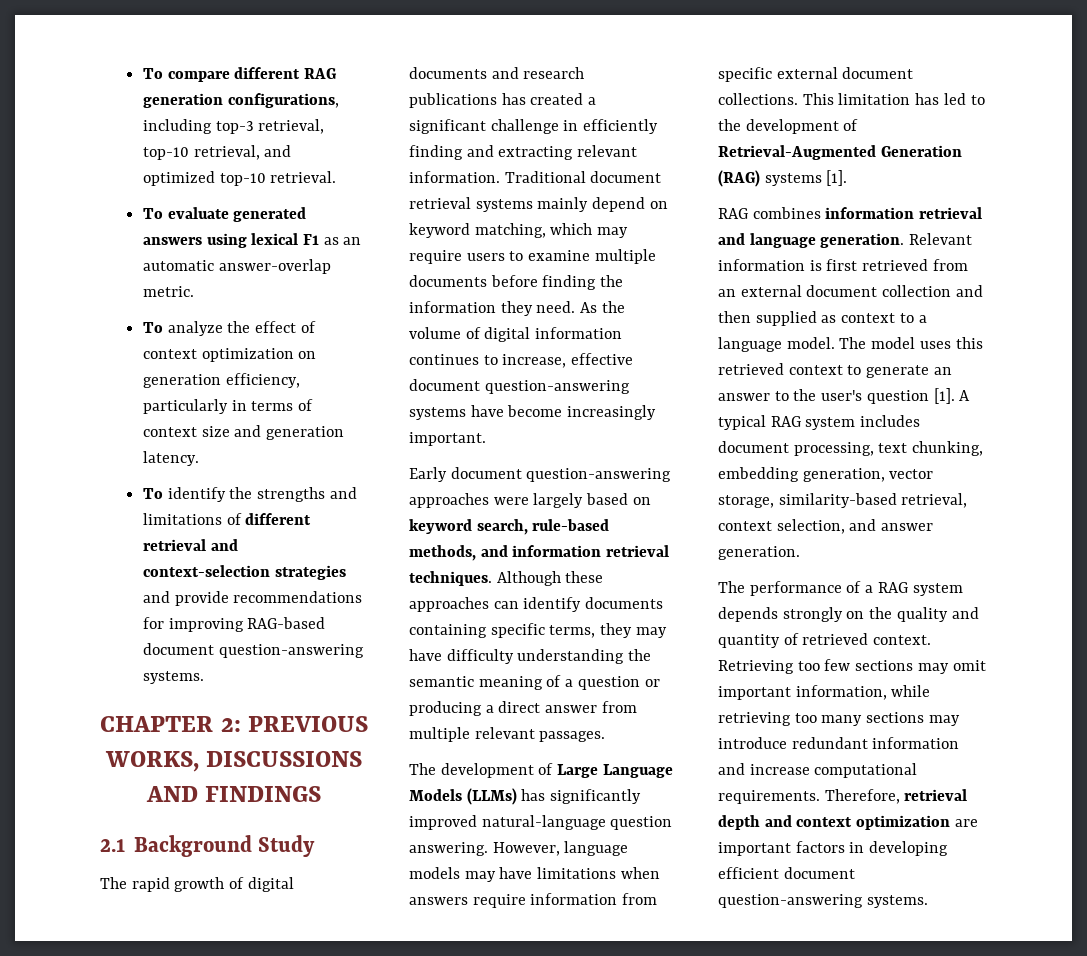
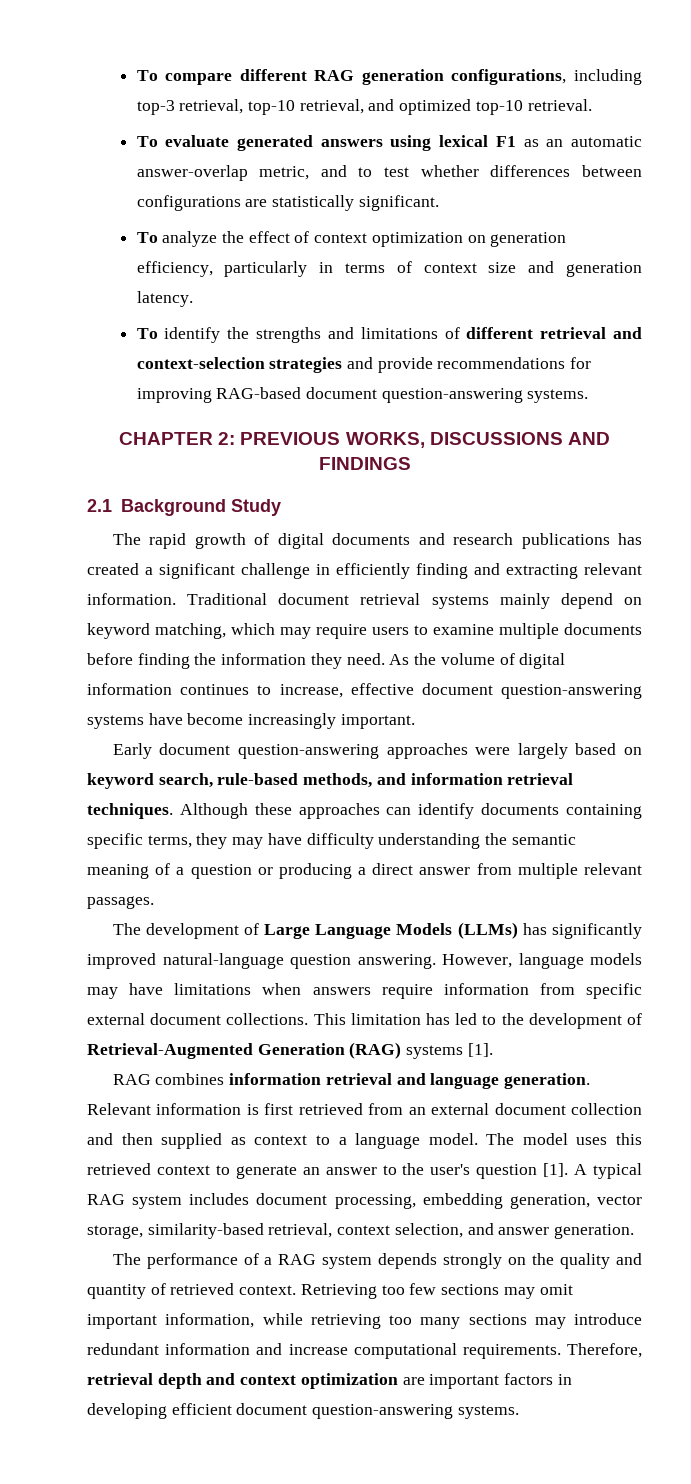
[142,286,194,297] metric. -> [259,165,642,180] [136,195,439,211] metric, and to test whether differences between configurations are statistically significant.
[878,441,984,456] text chunking, -> (416, 1201) none

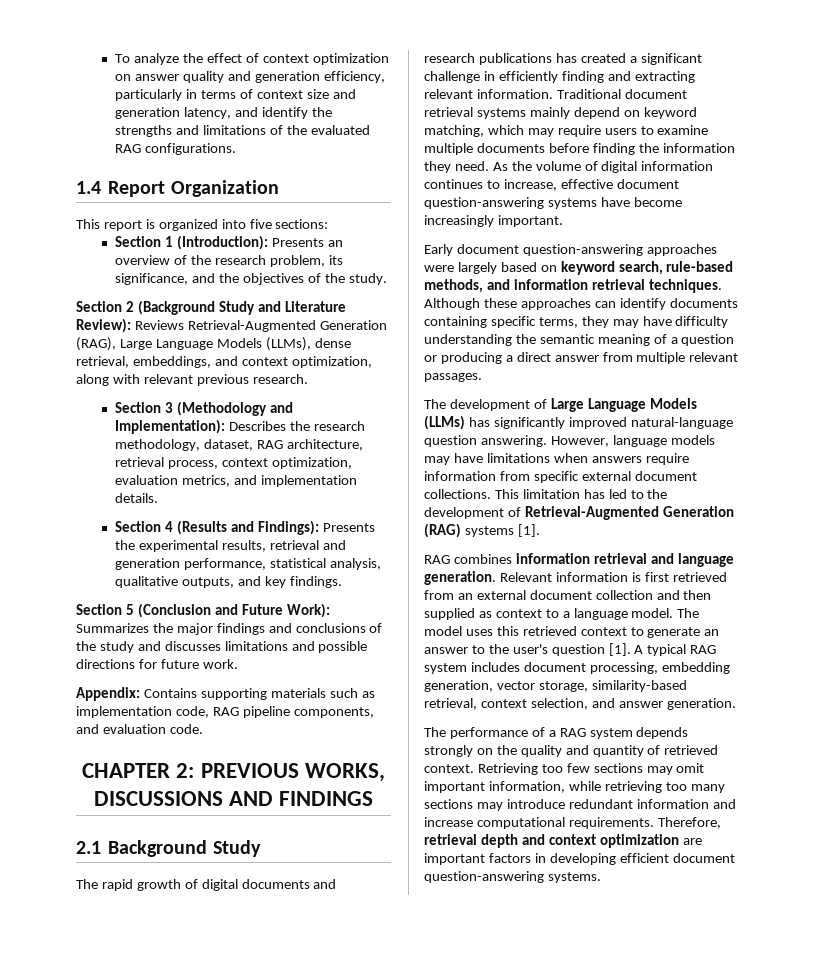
[136,69,642,85] [136,99,592,115] [136,135,643,151] [136,165,642,181] [136,195,439,211] [136,232,158,243] To compare different RAG generation configurations, including top-3 retrieval, top-10 retrieval, and optimized top-10 retrieval. // To evaluate generated answers using lexical F1 as an automatic answer-overlap metric, and to test whether differences between configurations are statistically significant. // To -> [115,54,131,63] To
(486, 239) none -> [135,71,251,83] answer quality and
[136,291,193,307] [136,328,158,339] latency. // To -> [184,107,259,119] latency, and
[466,327,642,339] [136,357,592,373] [136,387,589,403] different retrieval and context-selection strategies and provide recommendations for improving RAG-based document question-answering systems. -> [286,125,370,135] [115,143,237,155] [76,180,279,197] [76,219,329,231] [115,235,343,250] [115,255,343,267] [115,273,387,285] [76,300,346,315] [76,318,387,333] [76,337,351,351] [76,356,372,368] [76,374,308,386] [115,401,293,416] [115,419,365,434] [115,439,363,451] [115,457,352,469] [115,475,357,487] [115,493,159,503] [115,520,375,535] [115,540,346,552] [115,558,381,570] [115,576,342,588] [76,603,330,618] [76,623,383,635] [76,641,368,653] [76,659,238,669] [76,687,375,701] [76,706,374,718] [76,724,203,734] the evaluated RAG configurations. // 1.4 Report Organization // This report is organized into five sections: // Section 1 (Introduction): Presents an overview of the research problem, its significance, and the objectives of the study. // Section 2 (Background Study and Literature Review): Reviews Retrieval-Augmented Generation (RAG), Large Language Models (LLMs), dense retrieval, embeddings, and context optimization, along with relevant previous research. // Section 3 (Methodology and Implementation): Describes the research methodology, dataset, RAG architecture, retrieval process, context optimization, evaluation metrics, and implementation details. // Section 4 (Results and Findings): Presents the experimental results, retrieval and generation performance, statistical analysis, qualitative outputs, and key findings. // Section 5 (Conclusion and Future Work): Summarizes the major findings and conclusions of the study and discusses limitations and possible directions for future work. // Appendix: Contains supporting materials such as implementation code, RAG pipeline components, and evaluation code.

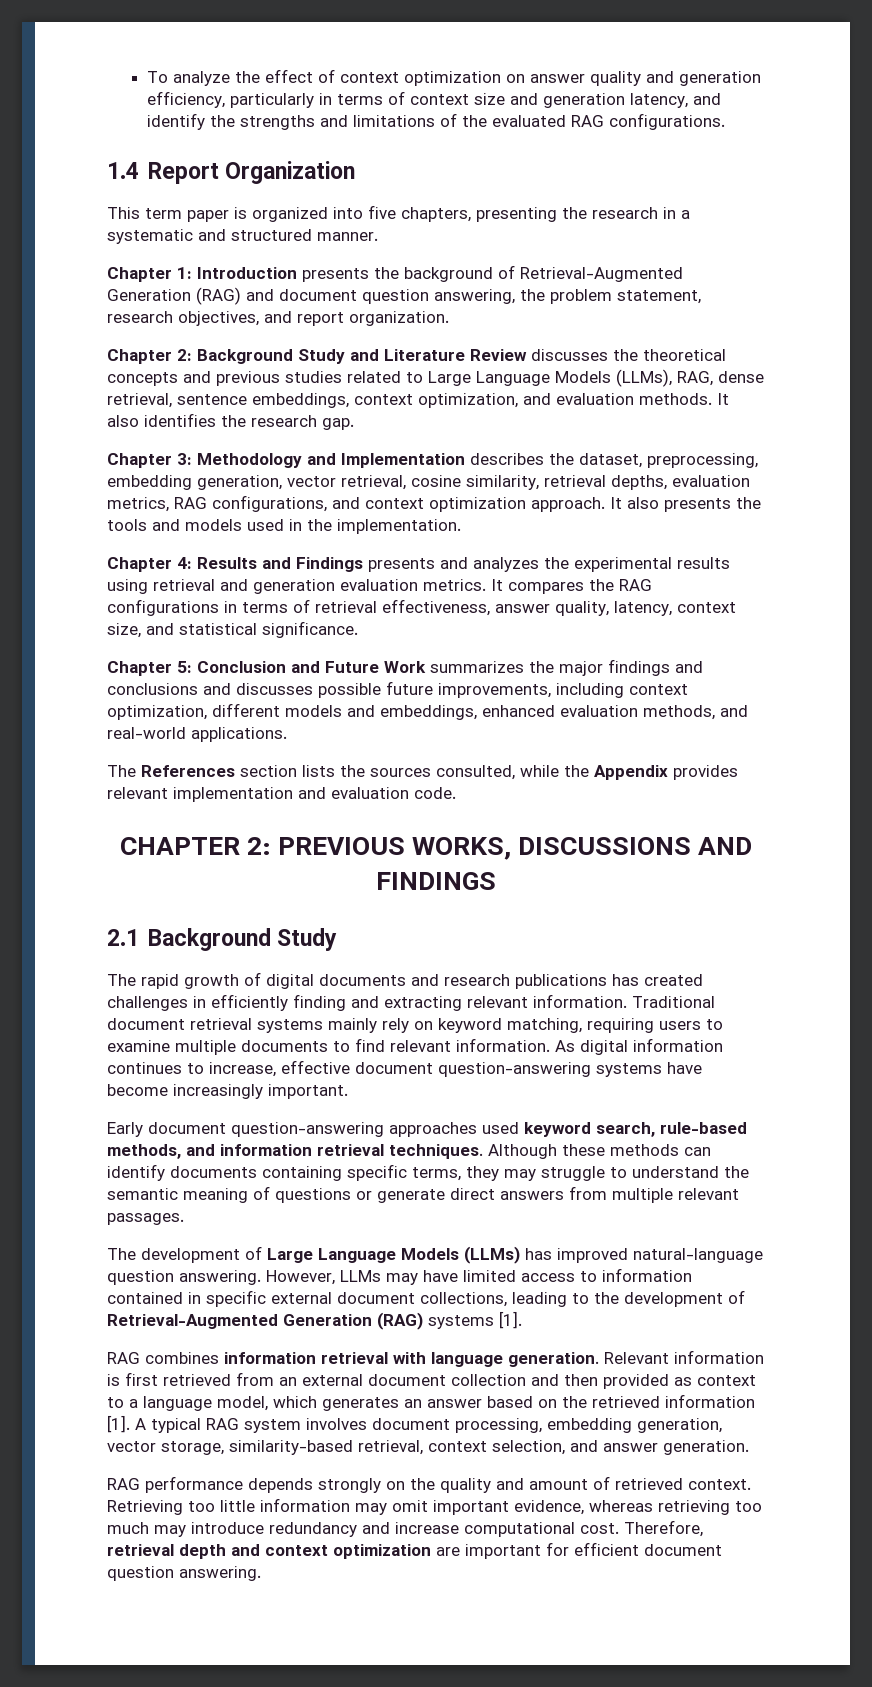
[103,220,142,231] report -> [145,208,229,222] term paper
[275,219,329,229] [115,235,343,250] [115,255,343,267] [115,273,387,285] [76,300,346,315] [76,318,387,333] [76,337,116,351] sections: // Section 1 (Introduction): Presents an overview of the research problem, its significance, and the objectives of the study. // Section 2 (Background Study and Literature Review): Reviews Retrieval-Augmented Generation (RAG), -> [401,207,690,222] [107,229,378,244] [107,265,683,282] [107,287,701,305] [107,311,449,326] [107,349,726,364] [107,371,423,386] chapters, presenting the research in a systematic and structured manner. // Chapter 1: Introduction presents the background of Retrieval-Augmented Generation (RAG) and document question answering, the problem statement, research objectives, and report organization. // Chapter 2: Background Study and Literature Review discusses the theoretical concepts and previous studies related to
(311, 344) none -> [677,371,713,386] RAG,
[132,356,372,368] [76,374,308,386] [115,401,293,416] [115,419,365,434] [115,439,363,451] [115,457,352,469] [115,475,357,487] [115,493,159,503] [115,520,375,535] [115,540,346,552] [115,558,381,570] [115,576,342,588] [76,603,330,618] [76,623,149,633] embeddings, and context optimization, along with relevant previous research. // Section 3 (Methodology and Implementation): Describes the research methodology, dataset, RAG architecture, retrieval process, context optimization, evaluation metrics, and implementation details. // Section 4 (Results and Findings): Presents the experimental results, retrieval and generation performance, statistical analysis, qualitative outputs, and key findings. // Section 5 (Conclusion and Future Work): Summarizes -> [177,393,729,408] [107,413,354,430] [107,453,758,468] [107,475,750,490] [107,495,761,512] [107,519,461,534] [107,557,730,572] [107,579,652,594] [107,599,736,616] [107,621,358,638] [107,661,524,676] sentence embeddings, context optimization, and evaluation methods. It also identifies the research gap. // Chapter 3: Methodology and Implementation describes the dataset, preprocessing, embedding generation, vector retrieval, cosine similarity, retrieval depths, evaluation metrics, RAG configurations, and context optimization approach. It also presents the tools and models used in the implementation. // Chapter 4: Results and Findings presents and analyzes the experimental results using retrieval and generation evaluation metrics. It compares the RAG configurations in terms of retrieval effectiveness, answer quality, latency, context size, and statistical significance. // Chapter 5: Conclusion and Future Work summarizes
[369,623,383,633] [76,641,368,653] [76,659,238,669] [76,687,375,701] [76,706,374,718] of the study and discusses limitations and possible directions for future work. // Appendix: Contains supporting materials such as implementation code, RAG pipeline components, -> [203,681,688,698] [107,703,748,720] [107,727,287,742] [107,765,738,780] [107,787,293,802] and discusses possible future improvements, including context optimization, different models and embeddings, enhanced evaluation methods, and real-world applications. // The References section lists the sources consulted, while the Appendix provides relevant implementation
[629,53,702,65] [424,71,480,83] a significant challenge -> [107,996,188,1011] challenges
[573,107,620,119] depend -> [382,1018,409,1033] rely
[487,125,601,137] which may require -> [587,1018,654,1033] requiring
[548,143,735,155] [424,161,598,173] before finding the information they need. As the volume of -> [333,1038,575,1052] to find relevant information. As
[424,262,557,274] were largely based on -> [482,1122,519,1134] used
[520,298,591,310] approaches -> [610,1144,679,1156] methods
[642,316,729,328] [424,334,512,346] have difficulty understanding -> [541,1166,719,1181] struggle to understand
[670,334,735,346] [424,352,599,364] a question or producing a direct answer -> [275,1188,564,1203] questions or generate direct answers
[493,417,565,429] significantly -> (552, 1254) none
[612,435,715,447] [424,453,689,465] [424,471,697,483] [424,489,627,499] language models may have limitations when answers require information from specific external document collections. This limitation has led -> [340,1268,692,1285] [107,1290,567,1307] LLMs may have limited access to information contained in specific external document collections, leading
[650,553,674,564] and -> [393,1352,426,1364] with
[424,608,475,620] supplied -> [603,1374,669,1389] provided
[631,608,700,618] [424,626,720,638] [424,644,605,656] model. The model uses this retrieved context to generate an answer to the user's question -> [217,1394,755,1411] model, which generates an answer based on the retrieved information
[470,662,520,672] includes -> [306,1418,367,1430] involves
[424,727,633,739] The performance of a RAG system -> [107,1476,243,1493] RAG performance
[592,745,644,757] quantity -> [529,1479,588,1490] amount
[566,763,643,773] few sections -> [220,1498,350,1512] little information
[488,781,725,793] [424,799,709,811] information, while retrieving too many sections may introduce redundant information -> [514,1500,762,1515] [107,1522,357,1537] evidence, whereas retrieving too much may introduce redundancy
[568,817,654,829] requirements. -> [580,1523,619,1534] cost.
[488,853,735,865] [424,871,601,883] factors in developing efficient document question-answering systems. -> [546,1542,722,1556] [107,1566,261,1581] for efficient document question answering.

